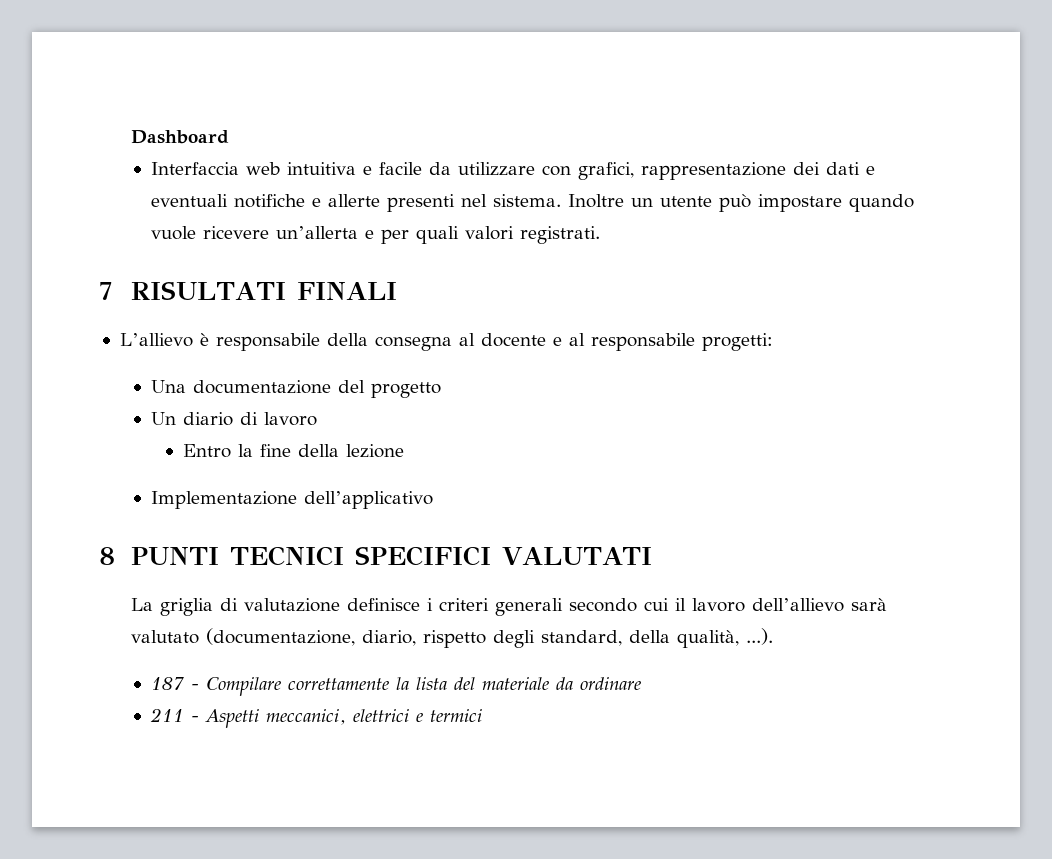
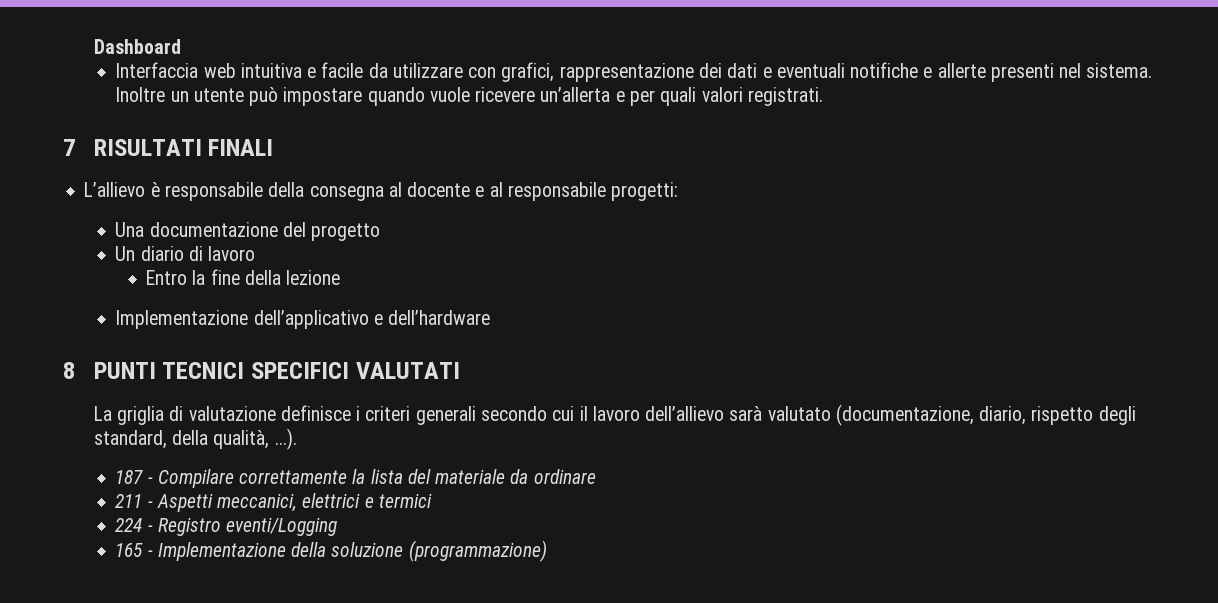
(434, 500) none -> [373,310,491,325] e dell’hardware
(483, 715) none -> [115,517,338,536] [115,540,547,562] // 224 - Registro eventi/Logging // 165 - Implementazione della soluzione (programmazione)

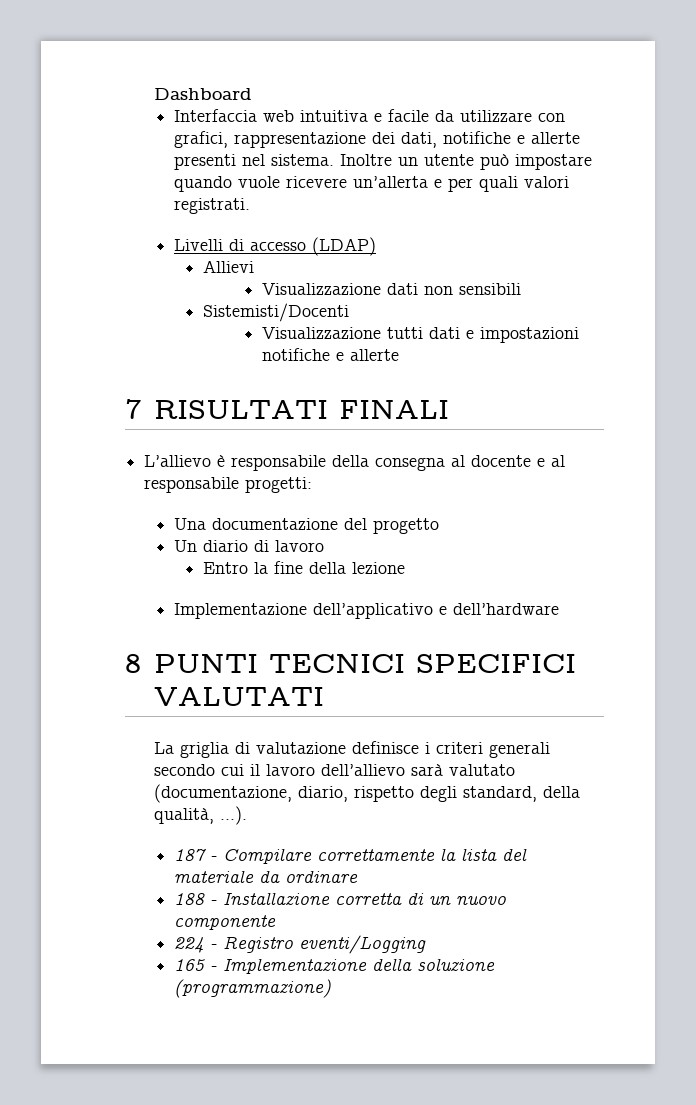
[727,63,845,78] dati e eventuali -> [400,132,437,148] dati,
(823, 96) none -> [173,237,376,256] [202,260,254,273] [261,283,521,295] [202,303,349,322] [261,327,579,343] [261,348,399,361] // Livelli di accesso (LDAP) // Allievi // Visualizzazione dati non sensibili // Sistemisti/Docenti // Visualizzazione tutti dati e impostazioni notifiche e allerte
[115,493,432,512] 211 - Aspetti meccanici, elettrici e termici -> [173,892,506,906] [173,915,276,930] 188 - Installazione corretta di un nuovo componente

